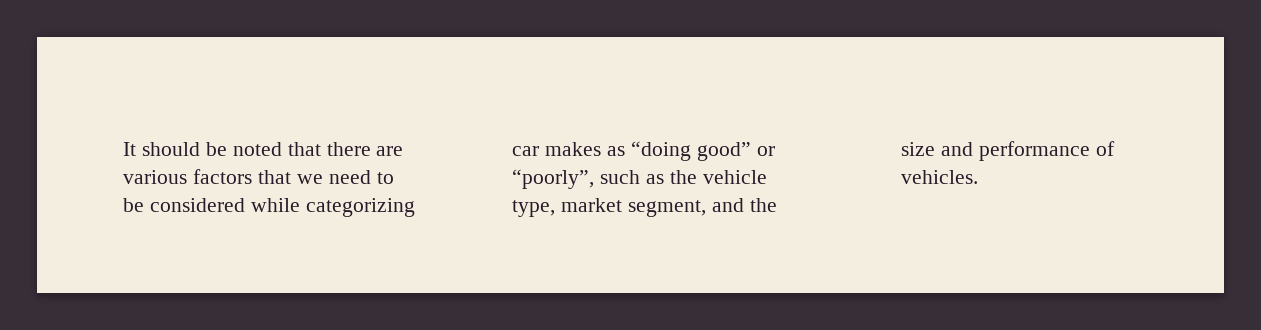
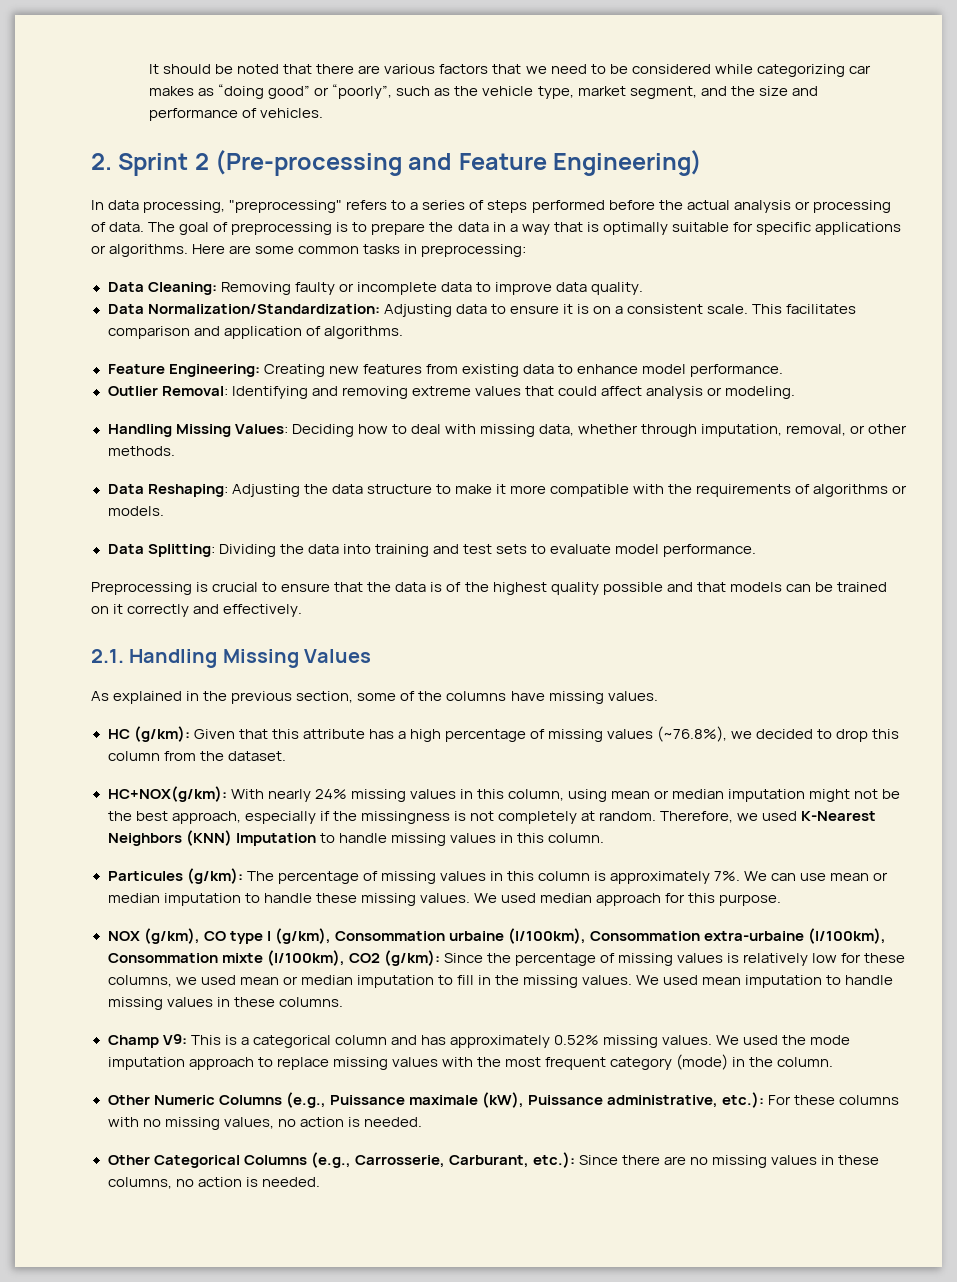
(979, 177) none -> [91,150,703,176] [91,200,891,213] [91,222,901,235] [91,244,527,257] [107,282,644,295] [107,304,857,317] [107,326,403,339] [107,364,784,377] [107,386,796,399] [107,424,908,437] [107,446,175,456] [107,484,908,497] [107,506,164,516] [107,544,757,557] [91,582,887,595] [91,604,303,617] [91,649,372,668] [91,691,658,704] [107,726,900,742] [107,751,286,761] [107,786,901,802] [107,811,877,824] [107,830,604,846] [107,868,889,884] [107,893,782,906] [107,928,887,944] [107,950,906,966] [107,975,894,988] [107,997,343,1010] [107,1034,851,1048] [107,1054,834,1070] [107,1092,900,1108] [107,1117,422,1130] [107,1152,880,1168] [107,1177,320,1189] // 2. Sprint 2 (Pre-processing and Feature Engineering) // In data processing, "preprocessing" refers to a series of steps performed before the actual analysis or processing of data. The goal of preprocessing is to prepare the data in a way that is optimally suitable for specific applications or algorithms. Here are some common tasks in preprocessing: // Data Cleaning: Removing faulty or incomplete data to improve data quality. // Data Normalization/Standardization: Adjusting data to ensure it is on a consistent scale. This facilitates comparison and application of algorithms. // Feature Engineering: Creating new features from existing data to enhance model performance. // Outlier Removal: Identifying and removing extreme values that could affect analysis or modeling. // Handling Missing Values: Deciding how to deal with missing data, whether through imputation, removal, or other methods. // Data Reshaping: Adjusting the data structure to make it more compatible with the requirements of algorithms or models. // Data Splitting: Dividing the data into training and test sets to evaluate model performance. // Preprocessing is crucial to ensure that the data is of the highest quality possible and that models can be trained on it correctly and effectively. // 2.1. Handling Missing Values // As explained in the previous section, some of the columns have missing values. // HC (g/km): Given that this attribute has a high percentage of missing values (~76.8%), we decided to drop this column from the dataset. // HC+NOX(g/km): With nearly 24% missing values in this column, using mean or median imputation might not be the best approach, especially if the missingness is not completely at random. Therefore, we used K-Nearest Neighbors (KNN) Imputation to handle missing values in this column. // Particules (g/km): The percentage of missing values in this column is approximately 7%. We can use mean or median imputation to handle these missing values. We used median approach for this purpose. // NOX (g/km), CO type I (g/km), Consommation urbaine (l/100km), Consommation extra-urbaine (l/100km), Consommation mixte (l/100km), CO2 (g/km): Since the percentage of missing values is relatively low for these columns, we used mean or median imputation to fill in the missing values. We used mean imputation to handle missing values in these columns. // Champ V9: This is a categorical column and has approximately 0.52% missing values. We used the mode imputation approach to replace missing values with the most frequent category (mode) in the column. // Other Numeric Columns (e.g., Puissance maximale (kW), Puissance administrative, etc.): For these columns with no missing values, no action is needed. // Other Categorical Columns (e.g., Carrosserie, Carburant, etc.): Since there are no missing values in these columns, no action is needed.

